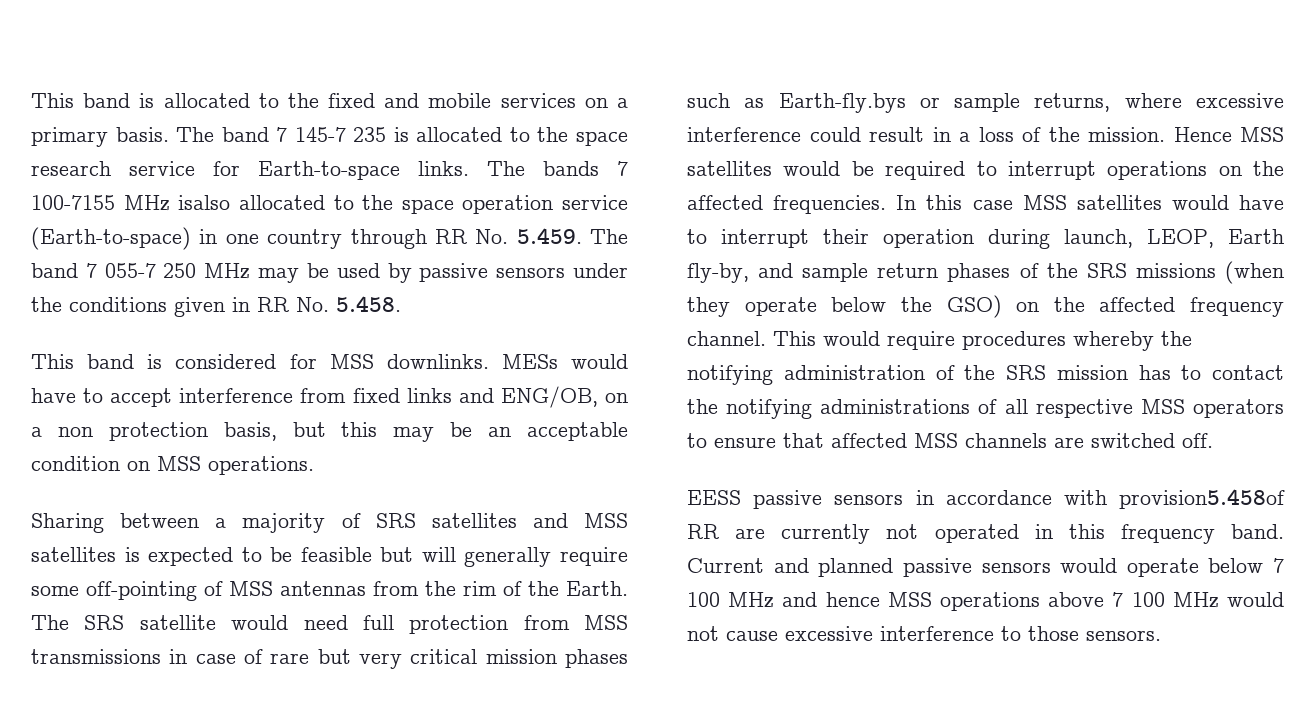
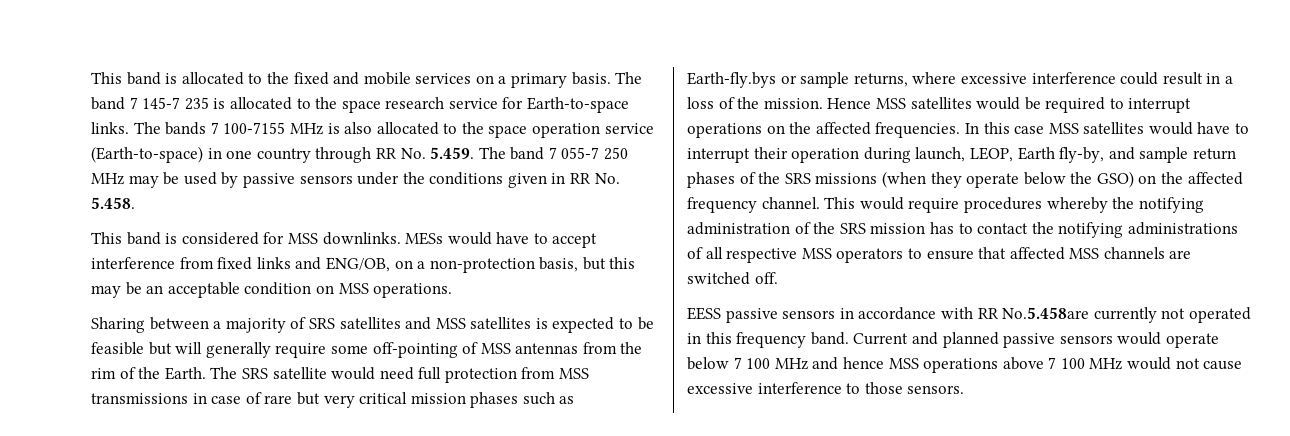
[178,195,231,210] isalso -> [327,122,373,134] is also
[57,422,208,441] non protection -> [429,258,535,273] non-protection
[1119,489,1285,509] [687,524,766,539] provision5.458of RR are -> [977,307,1090,319] RR No.5.458are

